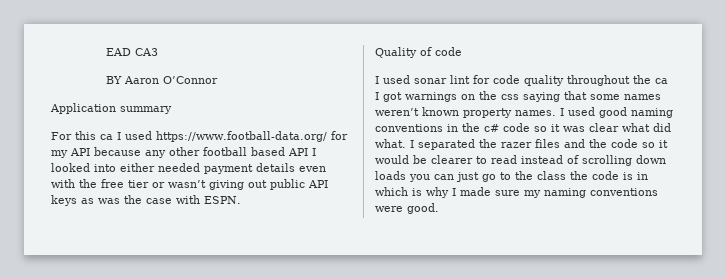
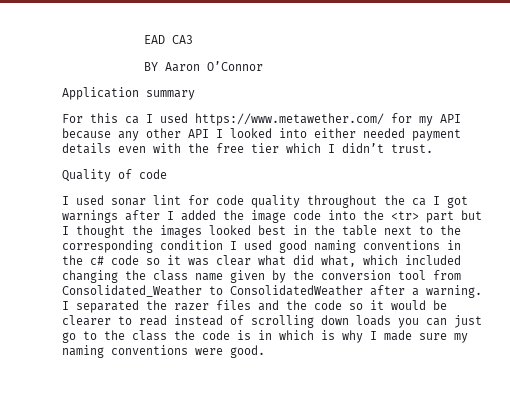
[156,131,327,142] https://www.football-data.org/ -> [195,113,384,126] https://www.metawether.com/
[203,147,285,156] football based -> (181, 133) none
[152,179,328,190] [51,195,241,206] or wasn’t giving out public API keys as was the case with ESPN. -> [286,143,433,153] which I didn’t trust.
[461,91,661,102] [375,107,556,118] on the css saying that some names weren’t known property names. -> [125,210,482,223] [62,225,461,238] [62,240,223,253] after I added the image code into the <tr> part but I thought the images looked best in the table next to the corresponding condition
[375,139,406,148] what. -> [321,255,461,267] [62,270,461,283] [62,285,482,298] what, which included changing the class name given by the conversion tool from Consolidated_Weather to ConsolidatedWeather after a warning.

